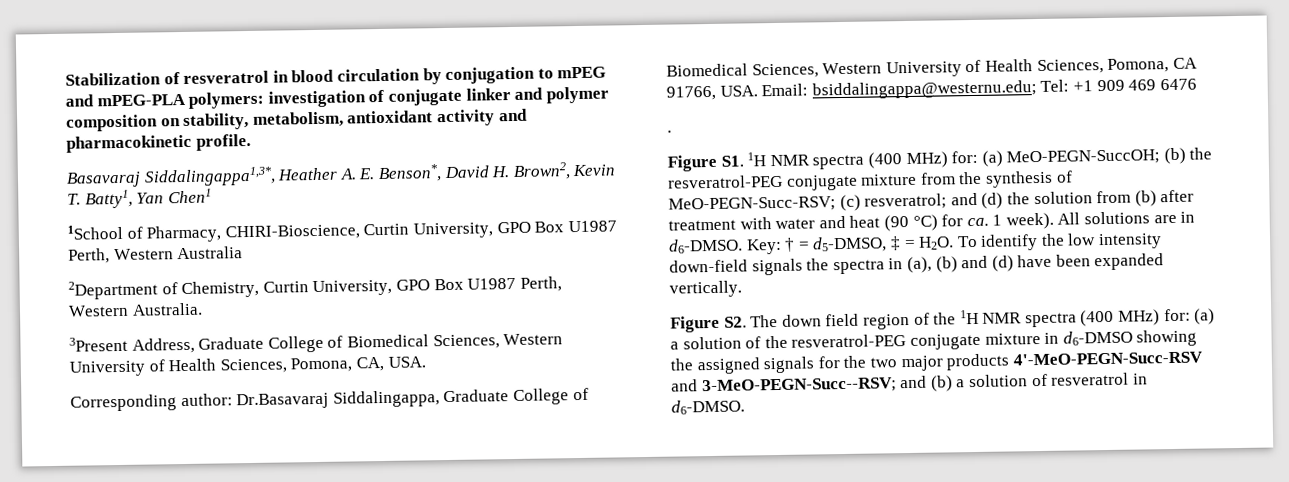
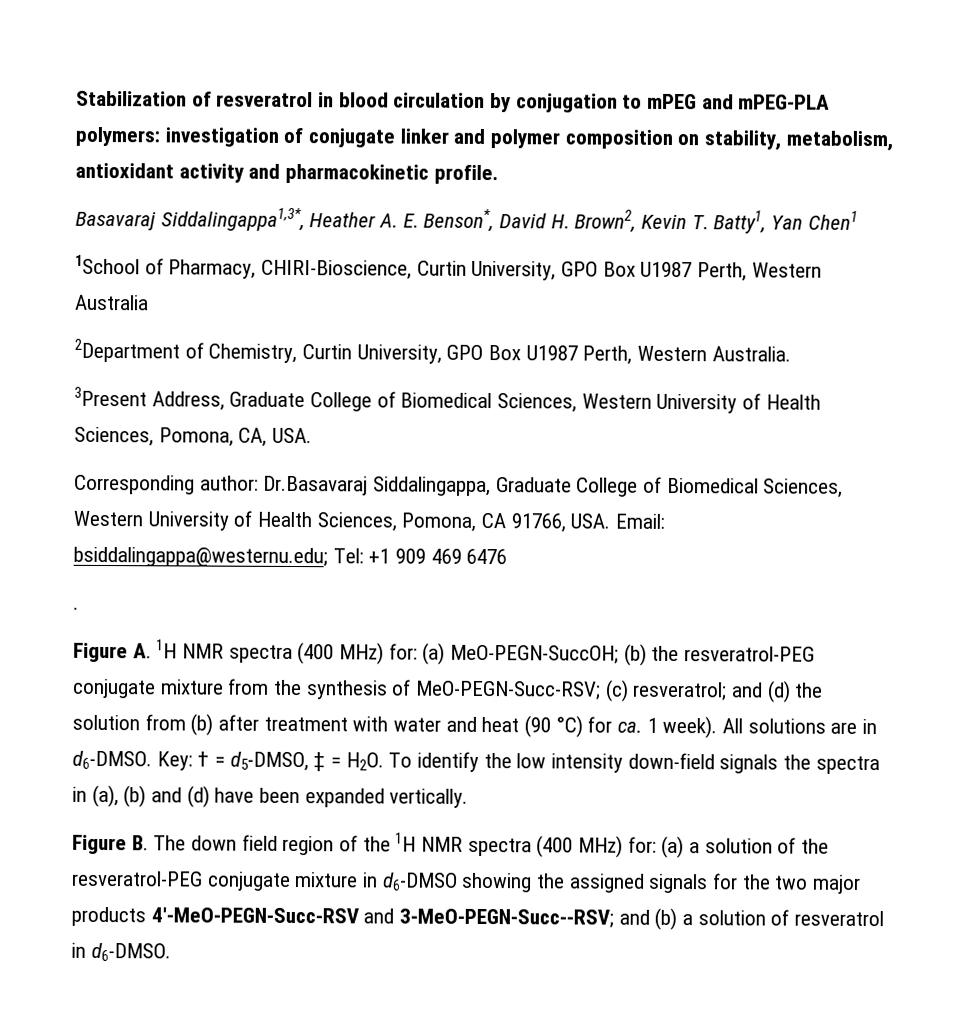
[720,155,744,167] S1. -> [132,643,152,659] A.
[723,316,747,328] S2. -> [131,835,149,851] B.

